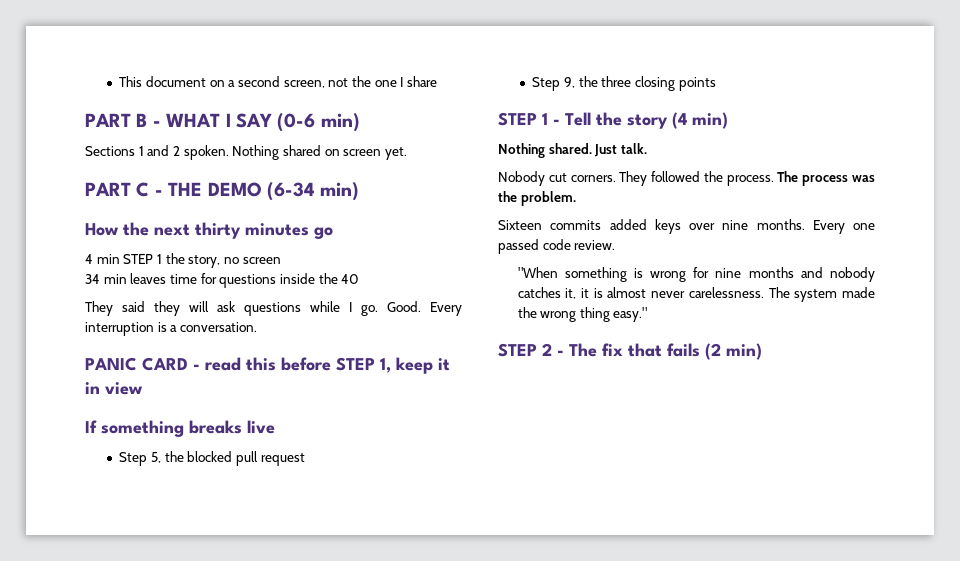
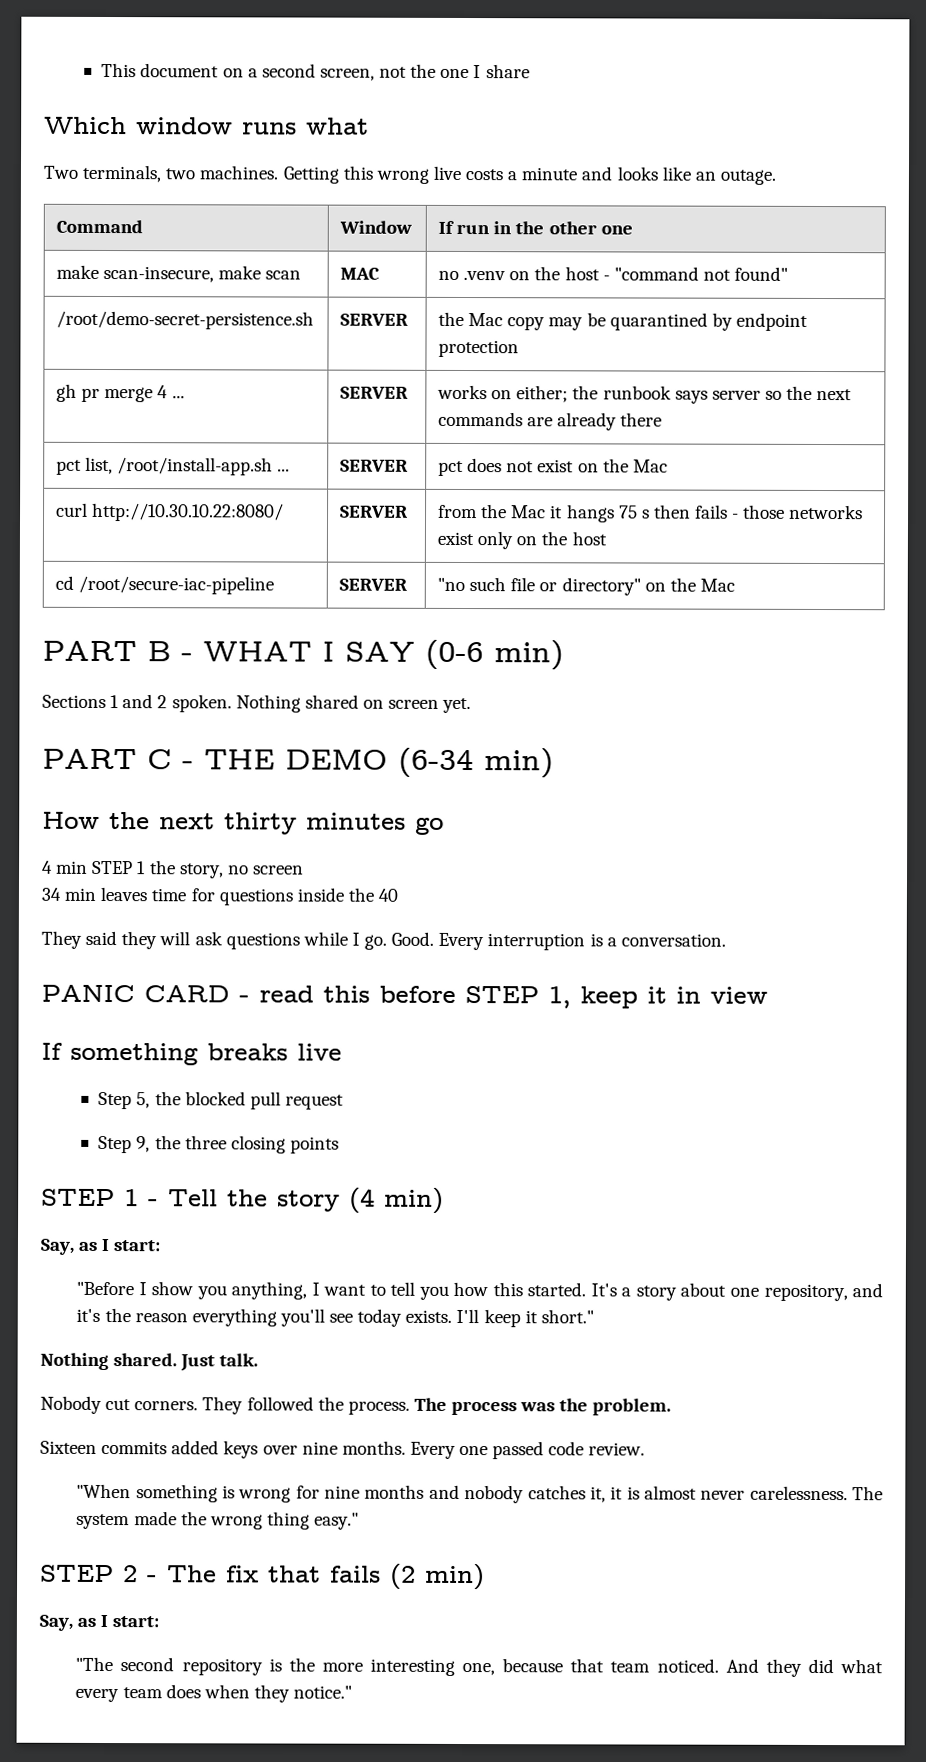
(437, 81) none -> [44,116,369,135] [43,164,776,185] [56,219,144,234] [339,220,413,234] [438,220,633,235] [56,264,302,283] [340,267,381,280] [438,266,789,281] [56,310,315,330] [340,313,409,326] [438,311,808,331] [438,339,520,358] [56,383,185,403] [340,386,409,399] [437,384,853,404] [438,411,663,431] [56,456,291,476] [340,459,409,472] [438,458,668,477] [56,502,285,522] [340,505,409,518] [438,504,864,523] [437,531,607,550] [55,575,275,595] [339,578,408,591] [437,577,735,596] // Which window runs what // Two terminals, two machines. Getting this wrong live costs a minute and looks like an outage. // Command | Window | If run in the other one // make scan-insecure, make scan | MAC | no .venv on the host - "command not found" // /root/demo-secret-persistence.sh | SERVER | the Mac copy may be quarantined by endpoint protection // gh pr merge 4 ... | SERVER | works on either; the runbook says server so the next commands are already there // pct list, /root/install-app.sh ... | SERVER | pct does not exist on the Mac // curl http://10.30.10.22:8080/ | SERVER | from the Mac it hangs 75 s then fails - those networks exist only on the host // cd /root/secure-iac-pipeline | SERVER | "no such file or directory" on the Mac
(728, 120) none -> [40,1238,161,1255] [76,1281,883,1302] [76,1308,594,1328] // Say, as I start: // "Before I show you anything, I want to tell you how this started. It's a story about one repository, and it's the reason everything you'll see today exists. I'll keep it short."
(762, 351) none -> [39,1614,160,1631] [75,1656,884,1677] [75,1684,353,1703] // Say, as I start: // "The second repository is the more interesting one, because that team noticed. And they did what every team does when they notice."

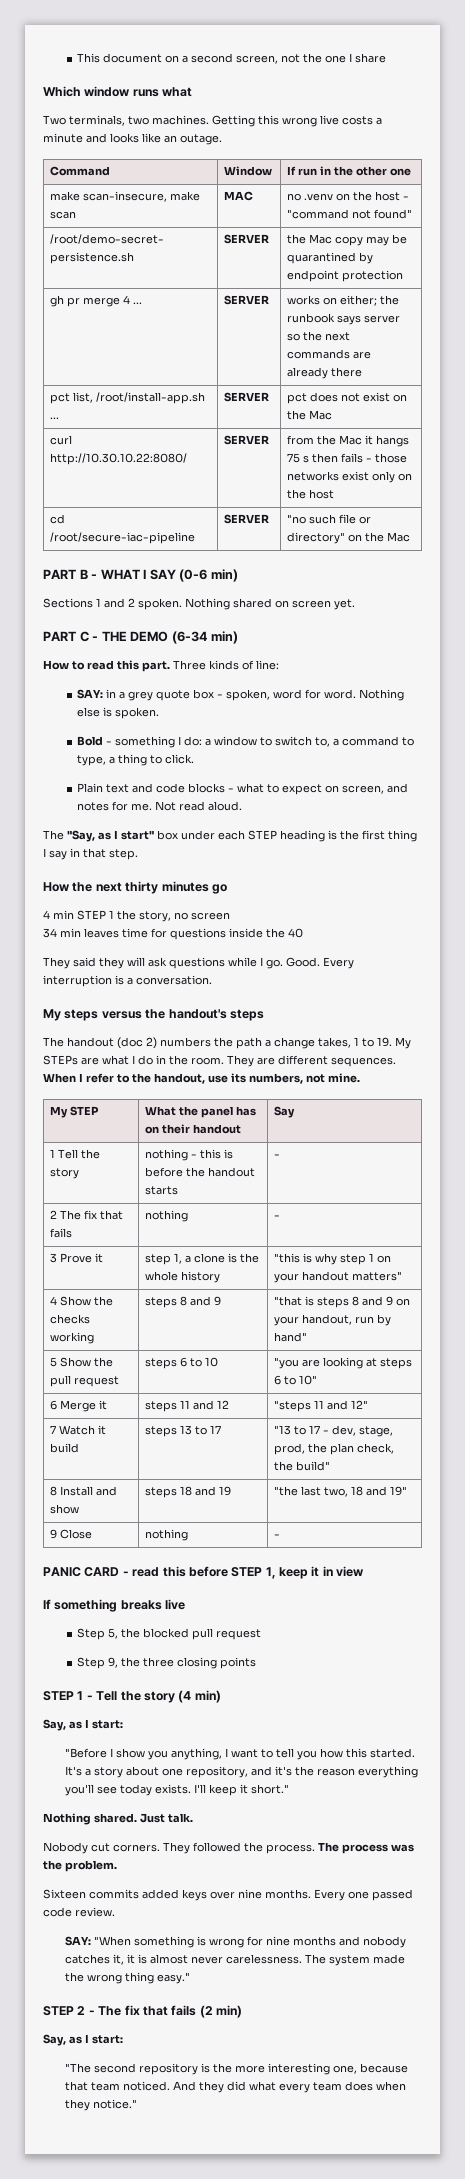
(554, 763) none -> [43,660,279,672] [76,689,404,701] [76,707,159,719] [76,736,414,748] [76,754,194,766] [76,783,408,795] [76,801,242,811] [43,830,417,842] [43,848,138,860] // How to read this part. Three kinds of line: // SAY: in a grey quote box - spoken, word for word. Nothing else is spoken. // Bold - something I do: a window to switch to, a command to type, a thing to click. // Plain text and code blocks - what to expect on screen, and notes for me. Not read aloud. // The "Say, as I start" box under each STEP heading is the first thing I say in that step.
(726, 940) none -> [43,1009,264,1021] [43,1037,411,1049] [43,1055,396,1067] [43,1073,360,1084] [50,1106,100,1118] [145,1106,257,1118] [145,1124,242,1134] [274,1106,296,1118] [50,1149,101,1159] [50,1168,80,1179] [145,1149,234,1161] [145,1167,256,1177] [145,1186,179,1195] [274,1154,281,1158] [50,1210,124,1220] [50,1228,73,1238] [145,1210,189,1222] [274,1215,281,1219] [50,1253,104,1263] [145,1253,260,1265] [145,1271,221,1283] [274,1253,392,1265] [274,1271,403,1283] [50,1296,114,1306] [50,1314,91,1324] [50,1332,95,1344] [145,1296,222,1308] [274,1296,411,1308] [274,1314,392,1326] [274,1332,308,1342] [50,1357,114,1367] [50,1375,120,1387] [145,1357,219,1369] [274,1357,413,1369] [274,1375,318,1385] [50,1400,108,1412] [145,1400,230,1412] [274,1400,369,1412] [50,1425,107,1435] [50,1443,80,1453] [145,1425,222,1437] [274,1425,394,1437] [274,1443,395,1455] [274,1461,331,1471] [50,1486,118,1496] [50,1504,80,1514] [145,1486,232,1498] [274,1486,408,1497] [50,1529,93,1539] [145,1529,189,1541] [274,1534,281,1538] // My steps versus the handout's steps // The handout (doc 2) numbers the path a change takes, 1 to 19. My STEPs are what I do in the room. They are different sequences. When I refer to the handout, use its numbers, not mine. // My STEP | What the panel has on their handout | Say // 1 Tell the story | nothing - this is before the handout starts | - // 2 The fix that fails | nothing | - // 3 Prove it | step 1, a clone is the whole history | "this is why step 1 on your handout matters" // 4 Show the checks working | steps 8 and 9 | "that is steps 8 and 9 on your handout, run by hand" // 5 Show the pull request | steps 6 to 10 | "you are looking at steps 6 to 10" // 6 Merge it | steps 11 and 12 | "steps 11 and 12" // 7 Watch it build | steps 13 to 17 | "13 to 17 - dev, stage, prod, the plan check, the build" // 8 Install and show | steps 18 and 19 | "the last two, 18 and 19" // 9 Close | nothing | -
(646, 1449) none -> [64,1936,91,1946] SAY:

